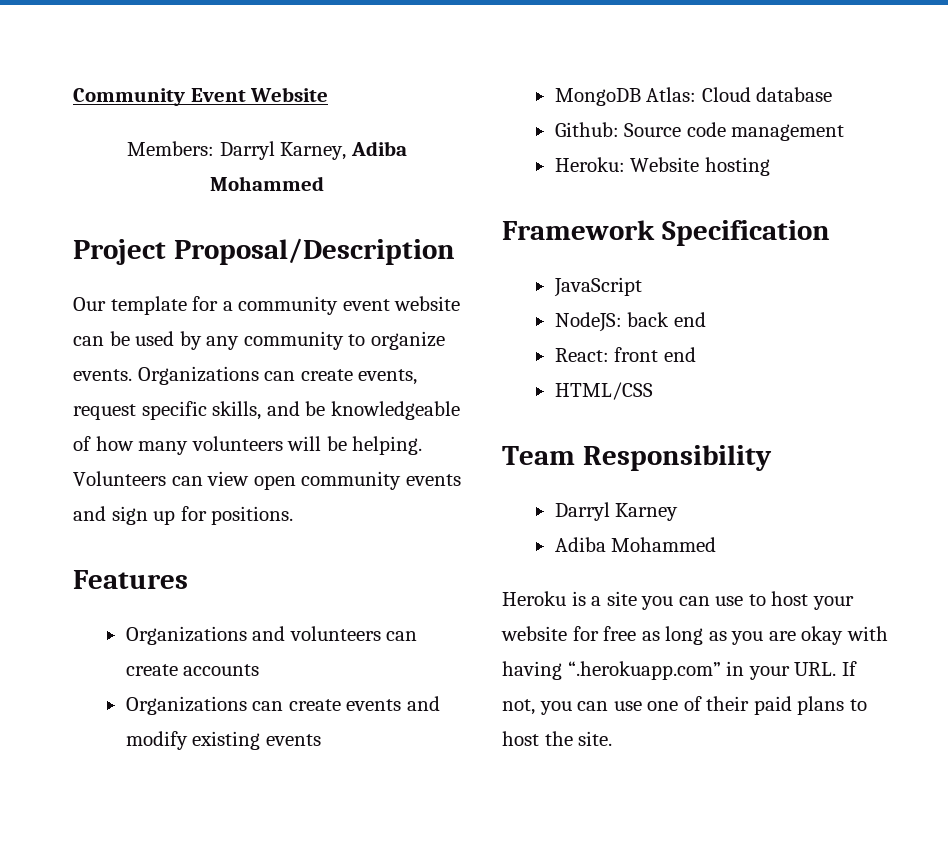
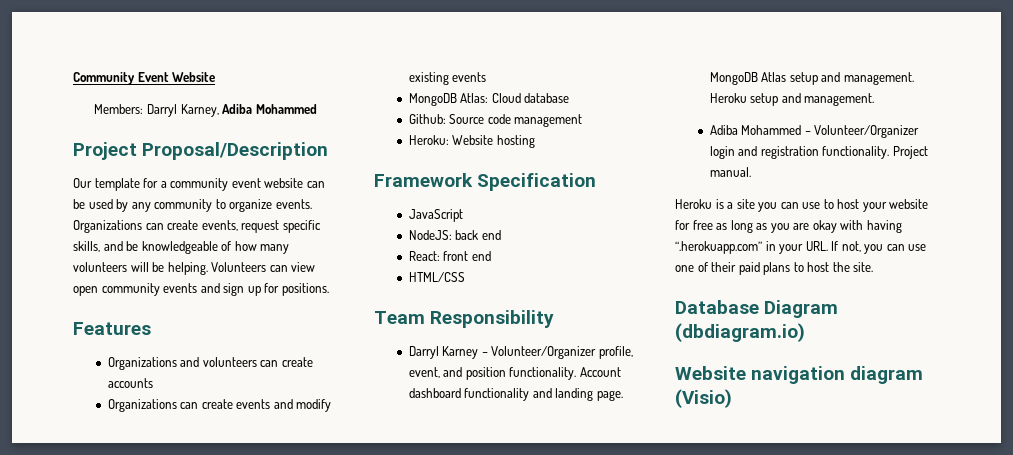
[554,537,717,552] // Adiba Mohammed -> [481,346,633,359] [408,367,621,380] [408,388,623,401] [709,72,914,85] [709,93,875,106] [709,125,920,138] [709,146,928,159] [709,167,751,177] – Volunteer/Organizer profile, event, and position functionality. Account dashboard functionality and landing page. MongoDB Atlas setup and management. Heroku setup and management. // Adiba Mohammed – Volunteer/Organizer login and registration functionality. Project manual.
(613, 738) none -> [675,300,839,318] [675,323,805,342] [675,366,924,384] [675,389,732,408] // Database Diagram (dbdiagram.io) // Website navigation diagram (Visio)

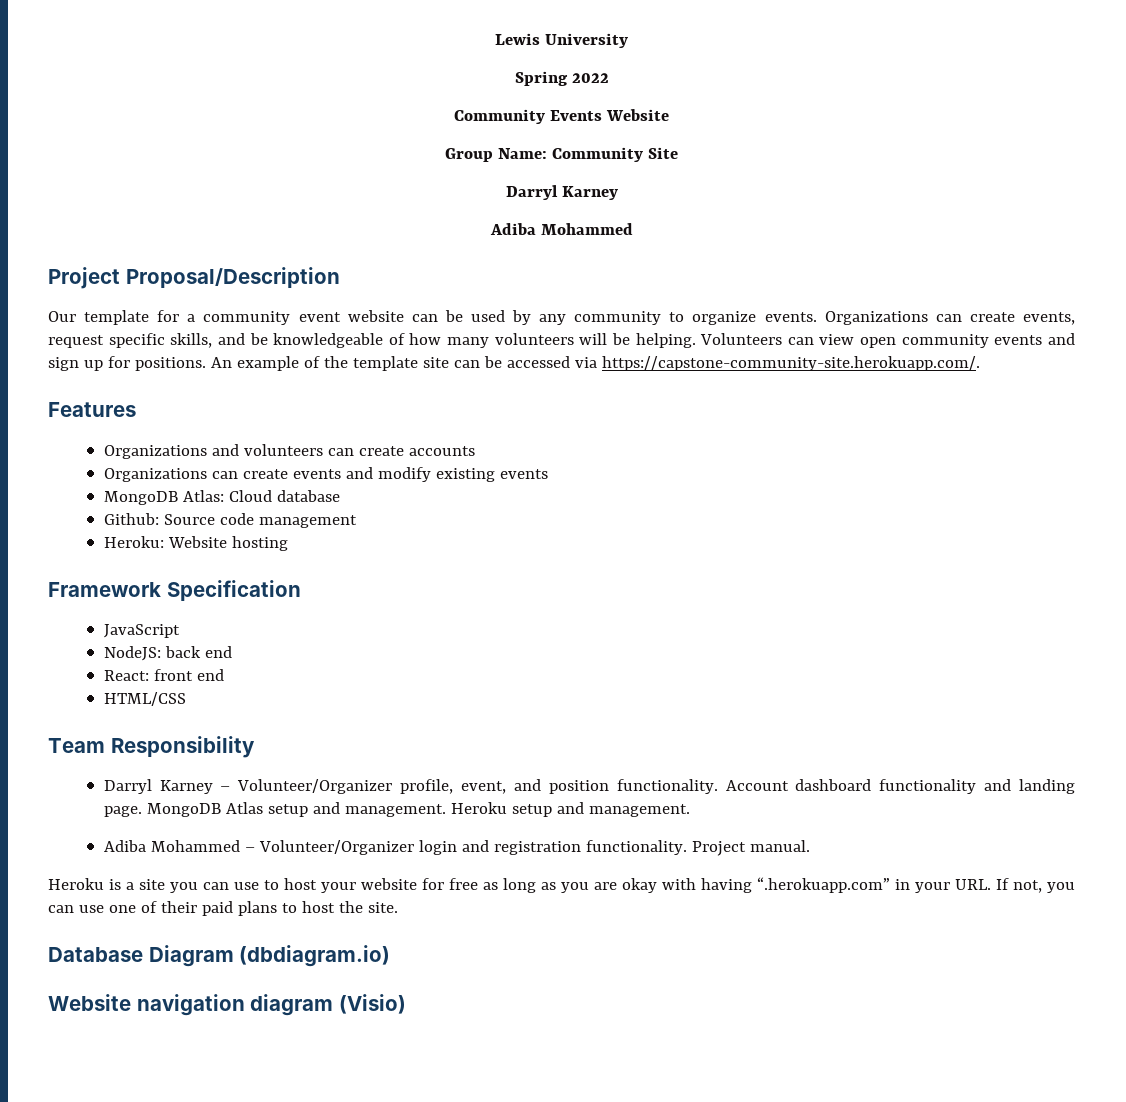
[73,72,216,85] [94,104,219,117] Community Event Website // Members: Darryl Karney, -> [495,33,628,48] [514,71,609,86] [454,109,669,124] [445,147,678,162] [505,185,618,200] Lewis University // Spring 2022 // Community Events Website // Group Name: Community Site // Darryl Karney //
(329, 289) none -> [210,356,980,371] An example of the template site can be accessed via https://capstone-community-site.herokuapp.com/.

